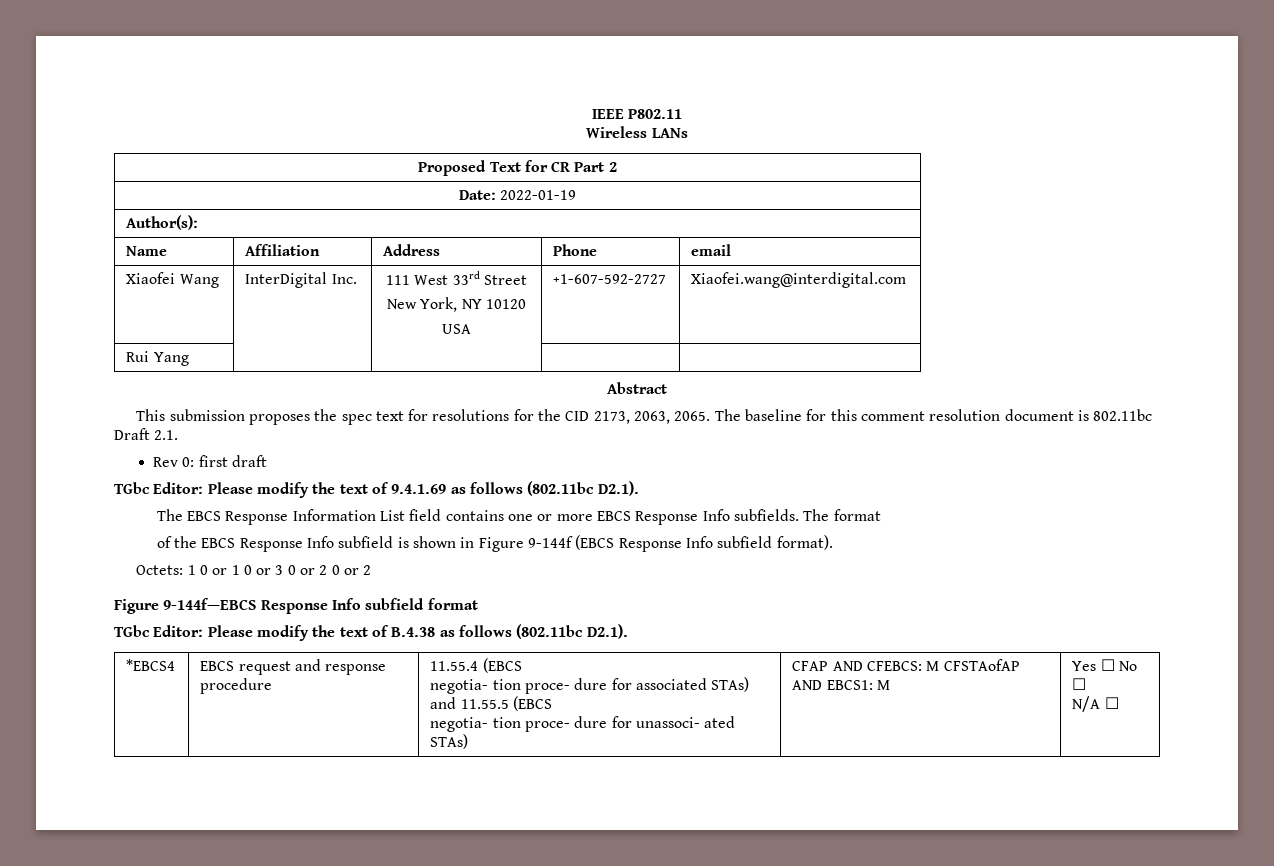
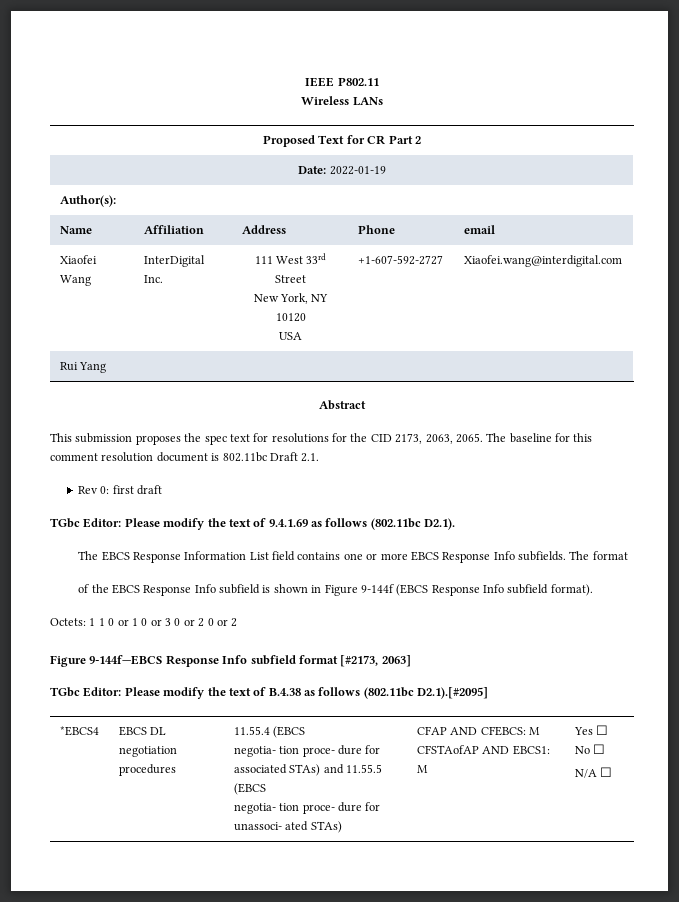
(196, 570) none -> [98,618,105,626] 1
(478, 604) none -> [340,655,411,667] [#2173, 2063]
[586,624,628,639] D2.1). -> [417,687,489,699] D2.1).[#2095]
[238,659,387,675] [200,678,273,694] request and response procedure -> [150,727,167,735] [118,746,177,757] [118,764,176,776] DL negotiation procedures

